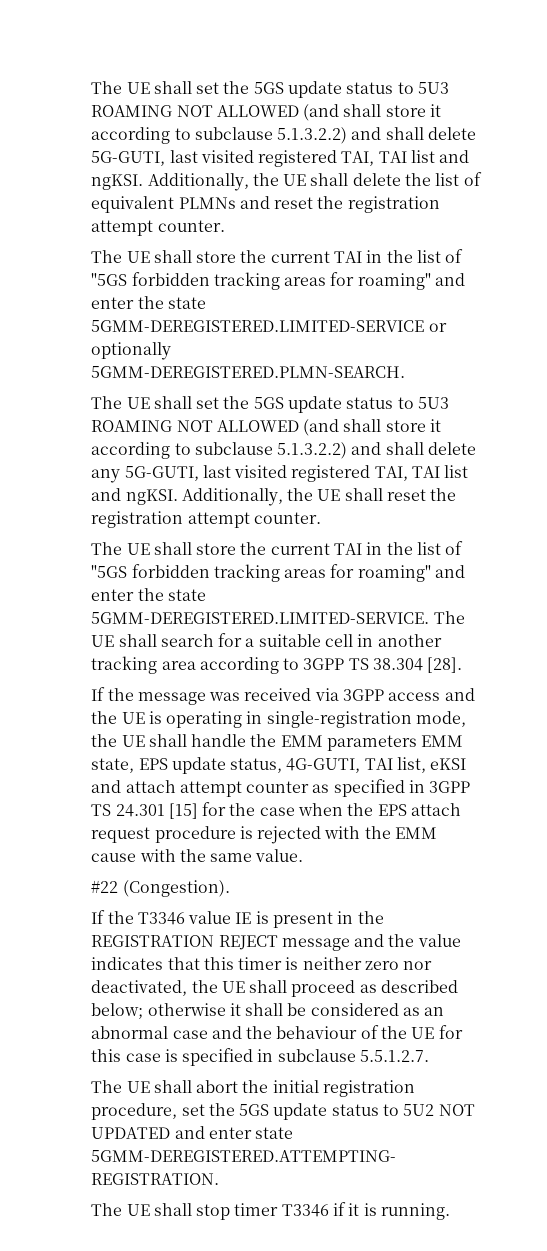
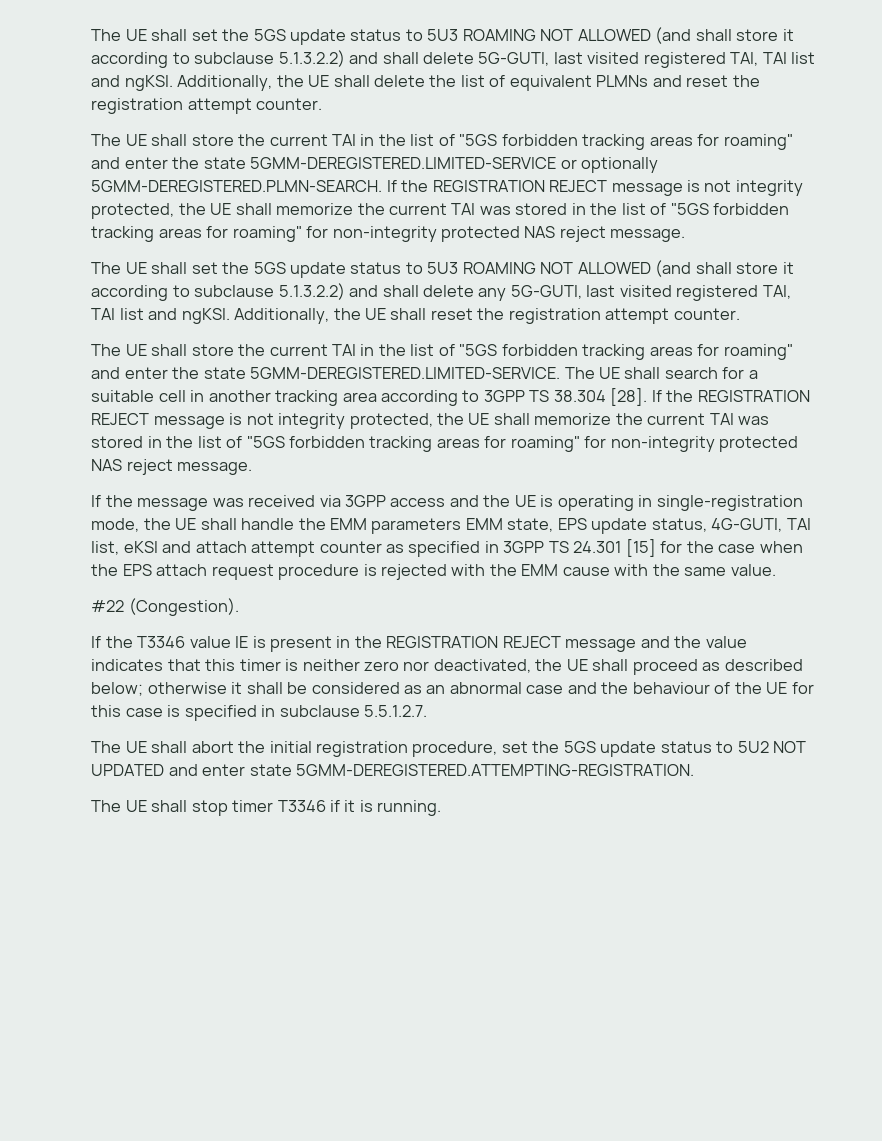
(406, 372) none -> [386,180,803,196] [91,203,790,219] [91,226,686,242] If the REGISTRATION REJECT message is not integrity protected, the UE shall memorize the current TAI was stored in the list of "5GS forbidden tracking areas for roaming" for non-integrity protected NAS reject message.
(463, 665) none -> [651,390,810,402] [91,413,770,429] [91,436,799,452] [91,459,253,475] If the REGISTRATION REJECT message is not integrity protected, the UE shall memorize the current TAI was stored in the list of "5GS forbidden tracking areas for roaming" for non-integrity protected NAS reject message.

